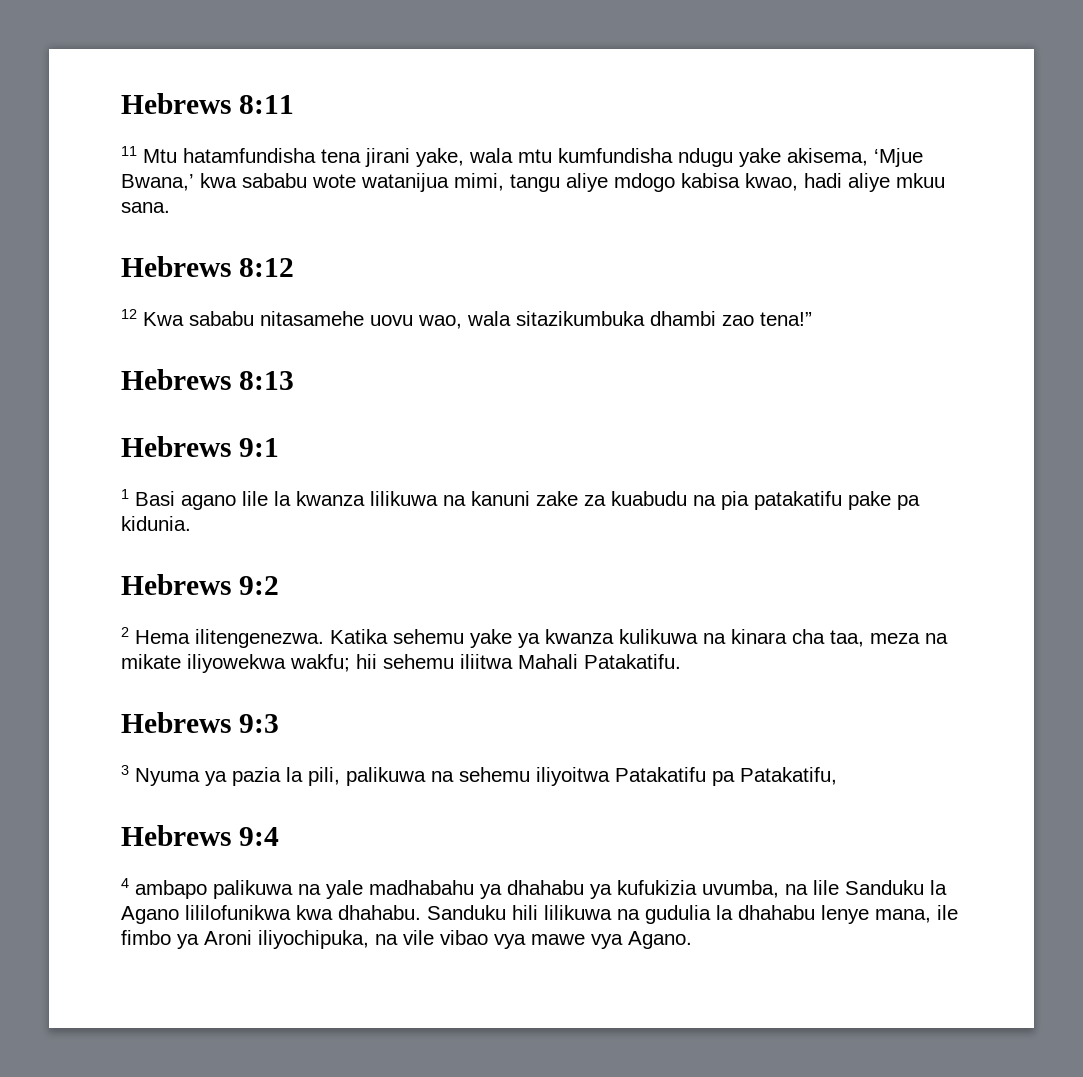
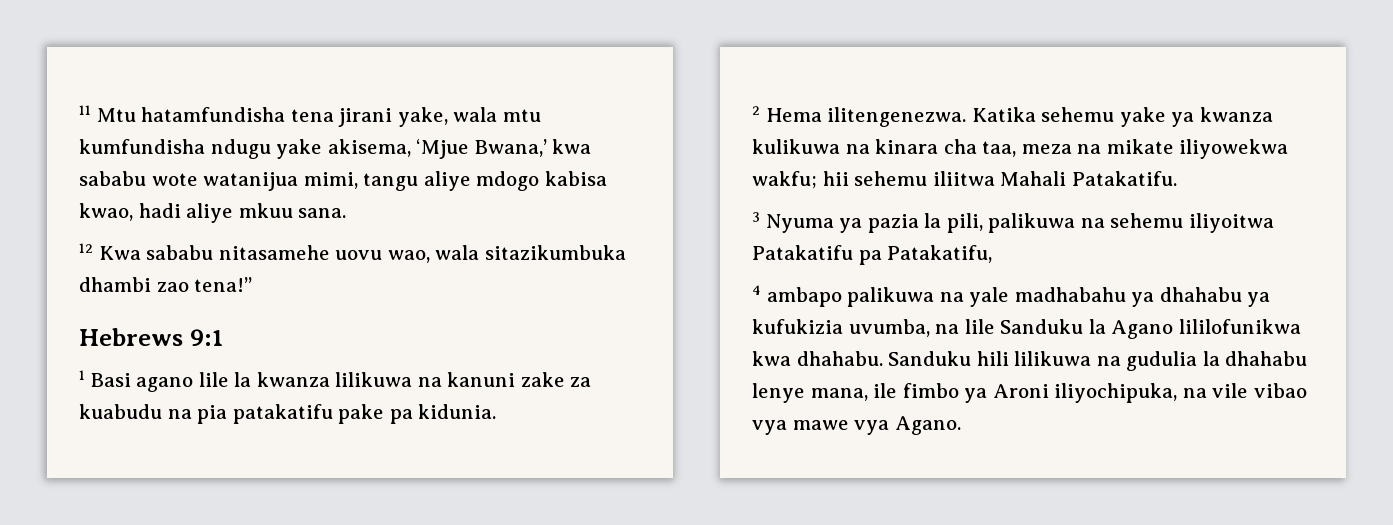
[121,93,294,114] Hebrews 8:11 // -> (79, 110) none
[121,256,294,277] // Hebrews 8:12 -> (347, 213) none
[121,369,294,390] // Hebrews 8:13 -> (253, 284) none
[121,574,279,595] // Hebrews 9:2 -> (497, 411) none
[121,712,279,733] // Hebrews 9:3 -> (1177, 178) none
[121,825,279,846] // Hebrews 9:4 -> (993, 254) none

